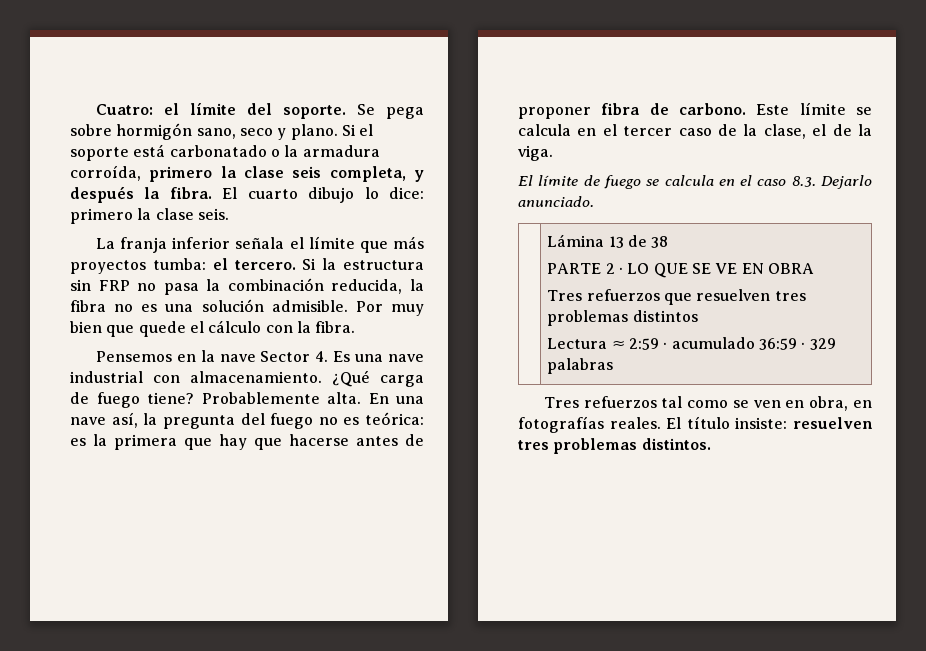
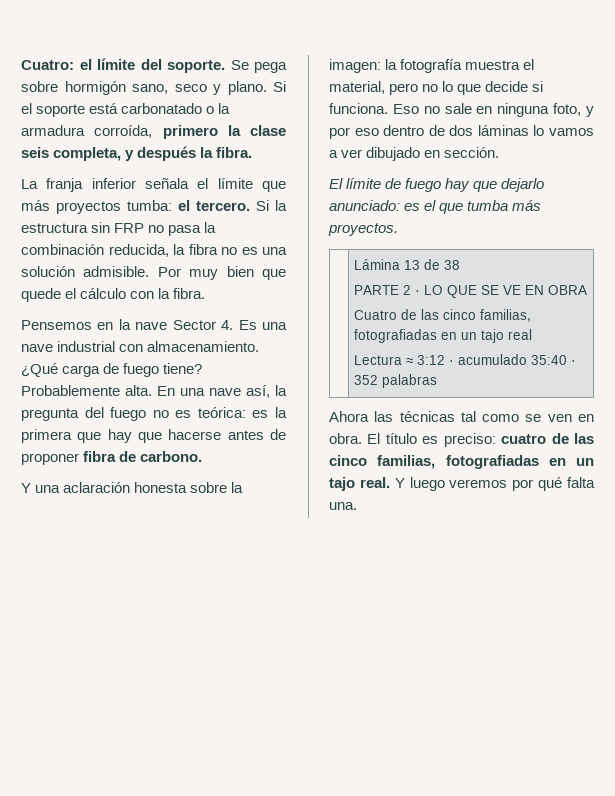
[222,187,424,203] [70,208,229,224] El cuarto dibujo lo dice: primero la clase seis. -> (253, 152) none
[756,102,872,115] [518,124,872,139] [518,145,553,161] [518,175,872,189] [518,196,594,207] Este límite se calcula en el tercer caso de la clase, el de la viga. // El límite de fuego se calcula en el caso 8.3. Dejarlo anunciado. -> [21,482,244,493] [329,59,535,73] [329,81,544,95] [329,103,594,117] [329,125,594,139] [329,147,500,161] [329,178,545,192] [329,200,542,214] [328,223,398,236] // Y una aclaración honesta sobre la imagen: la fotografía muestra el material, pero no lo que decide si funciona. Eso no sale en ninguna foto, y por eso dentro de dos láminas lo vamos a ver dibujado en sección. // El límite de fuego hay que dejarlo anunciado: es el que tumba más proyectos.
[547,289,806,305] [547,310,698,326] Tres refuerzos que resuelven tres problemas distintos -> [354,309,532,322] [354,329,533,343] Cuatro de las cinco familias, fotografiadas en un tajo real
[629,338,660,350] 2:59 -> [417,355,446,365] 3:12
[759,338,836,350] [547,358,614,374] [543,396,657,408] 36:59 · 329 palabras // Tres refuerzos -> [531,355,577,365] [354,374,438,388] [329,411,455,422] 35:40 · 352 palabras // Ahora las técnicas
[809,396,872,411] [518,416,873,433] [518,438,711,454] obra, en fotografías reales. El título insiste: resuelven tres problemas distintos. -> [329,433,594,447] [329,455,594,469] [329,477,595,491] [329,502,357,510] obra. El título es preciso: cuatro de las cinco familias, fotografiadas en un tajo real. Y luego veremos por qué falta una.

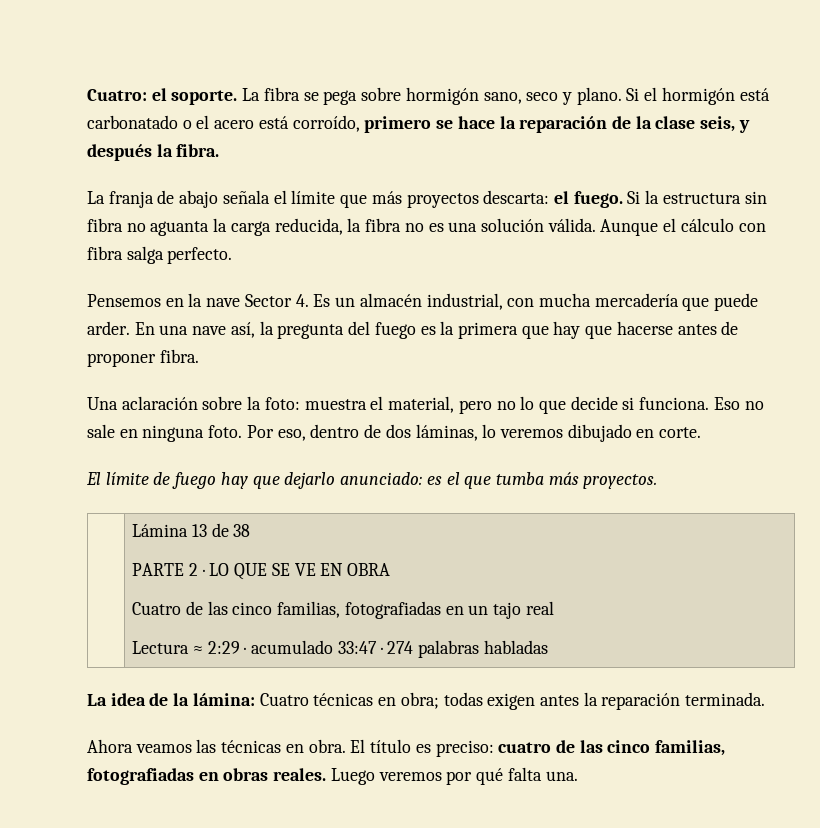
[97,58,249,73] límite del soporte. Se -> [171,87,319,105] soporte. La fibra se
[36,104,86,117] soporte -> [661,87,735,105] hormigón
[218,103,231,114] [21,125,286,139] [21,147,122,161] la armadura corroída, primero la clase seis completa, -> [196,115,736,133] el acero está corroído, primero se hace la reparación de la clase seis,
[91,178,136,189] inferior -> [157,190,219,208] de abajo
[127,200,250,211] tumba: el tercero. -> [483,190,623,208] descarta: el fuego.
[114,222,217,236] [21,244,104,255] FRP no pasa la combinación -> [87,218,271,236] fibra no aguanta la carga
[83,266,286,280] [21,288,206,302] admisible. Por muy bien que quede el cálculo con la fibra. -> [547,218,766,236] [87,246,233,264] válida. Aunque el cálculo con fibra salga perfecto.
[262,322,288,330] [21,341,260,352] [21,363,203,377] [21,385,152,396] una nave industrial con almacenamiento. ¿Qué carga de fuego tiene? Probablemente alta. -> [335,293,759,311] [87,321,130,335] un almacén industrial, con mucha mercadería que puede arder.
[152,407,246,418] no es teórica: -> (416, 330) none
[83,451,203,462] [21,482,244,493] [329,59,463,73] fibra de carbono. // Y una aclaración honesta sobre la imagen: la fotografía -> [159,349,199,363] [87,396,300,410] fibra. // Una aclaración sobre la foto:
[553,103,594,117] [329,125,594,139] [329,149,363,158] foto, y por eso dentro de dos láminas lo vamos a ver -> [208,424,563,441] foto. Por eso, dentro de dos láminas, lo veremos
[444,147,500,158] sección. -> [659,427,702,438] corte.
[417,355,446,365] 3:12 -> [207,641,240,654] 2:29
[531,355,577,365] [354,374,438,388] 35:40 · 352 palabras -> [337,640,548,658] [87,692,766,710] 33:47 · 274 palabras habladas // La idea de la lámina: Cuatro técnicas en obra; todas exigen antes la reparación terminada.
(369, 416) none -> [135,744,192,753] veamos
[460,411,572,422] tal como se ven -> (282, 746) none
[576,458,594,466] [329,477,445,491] un tajo real. Y luego -> [223,768,375,785] obras reales. Luego

